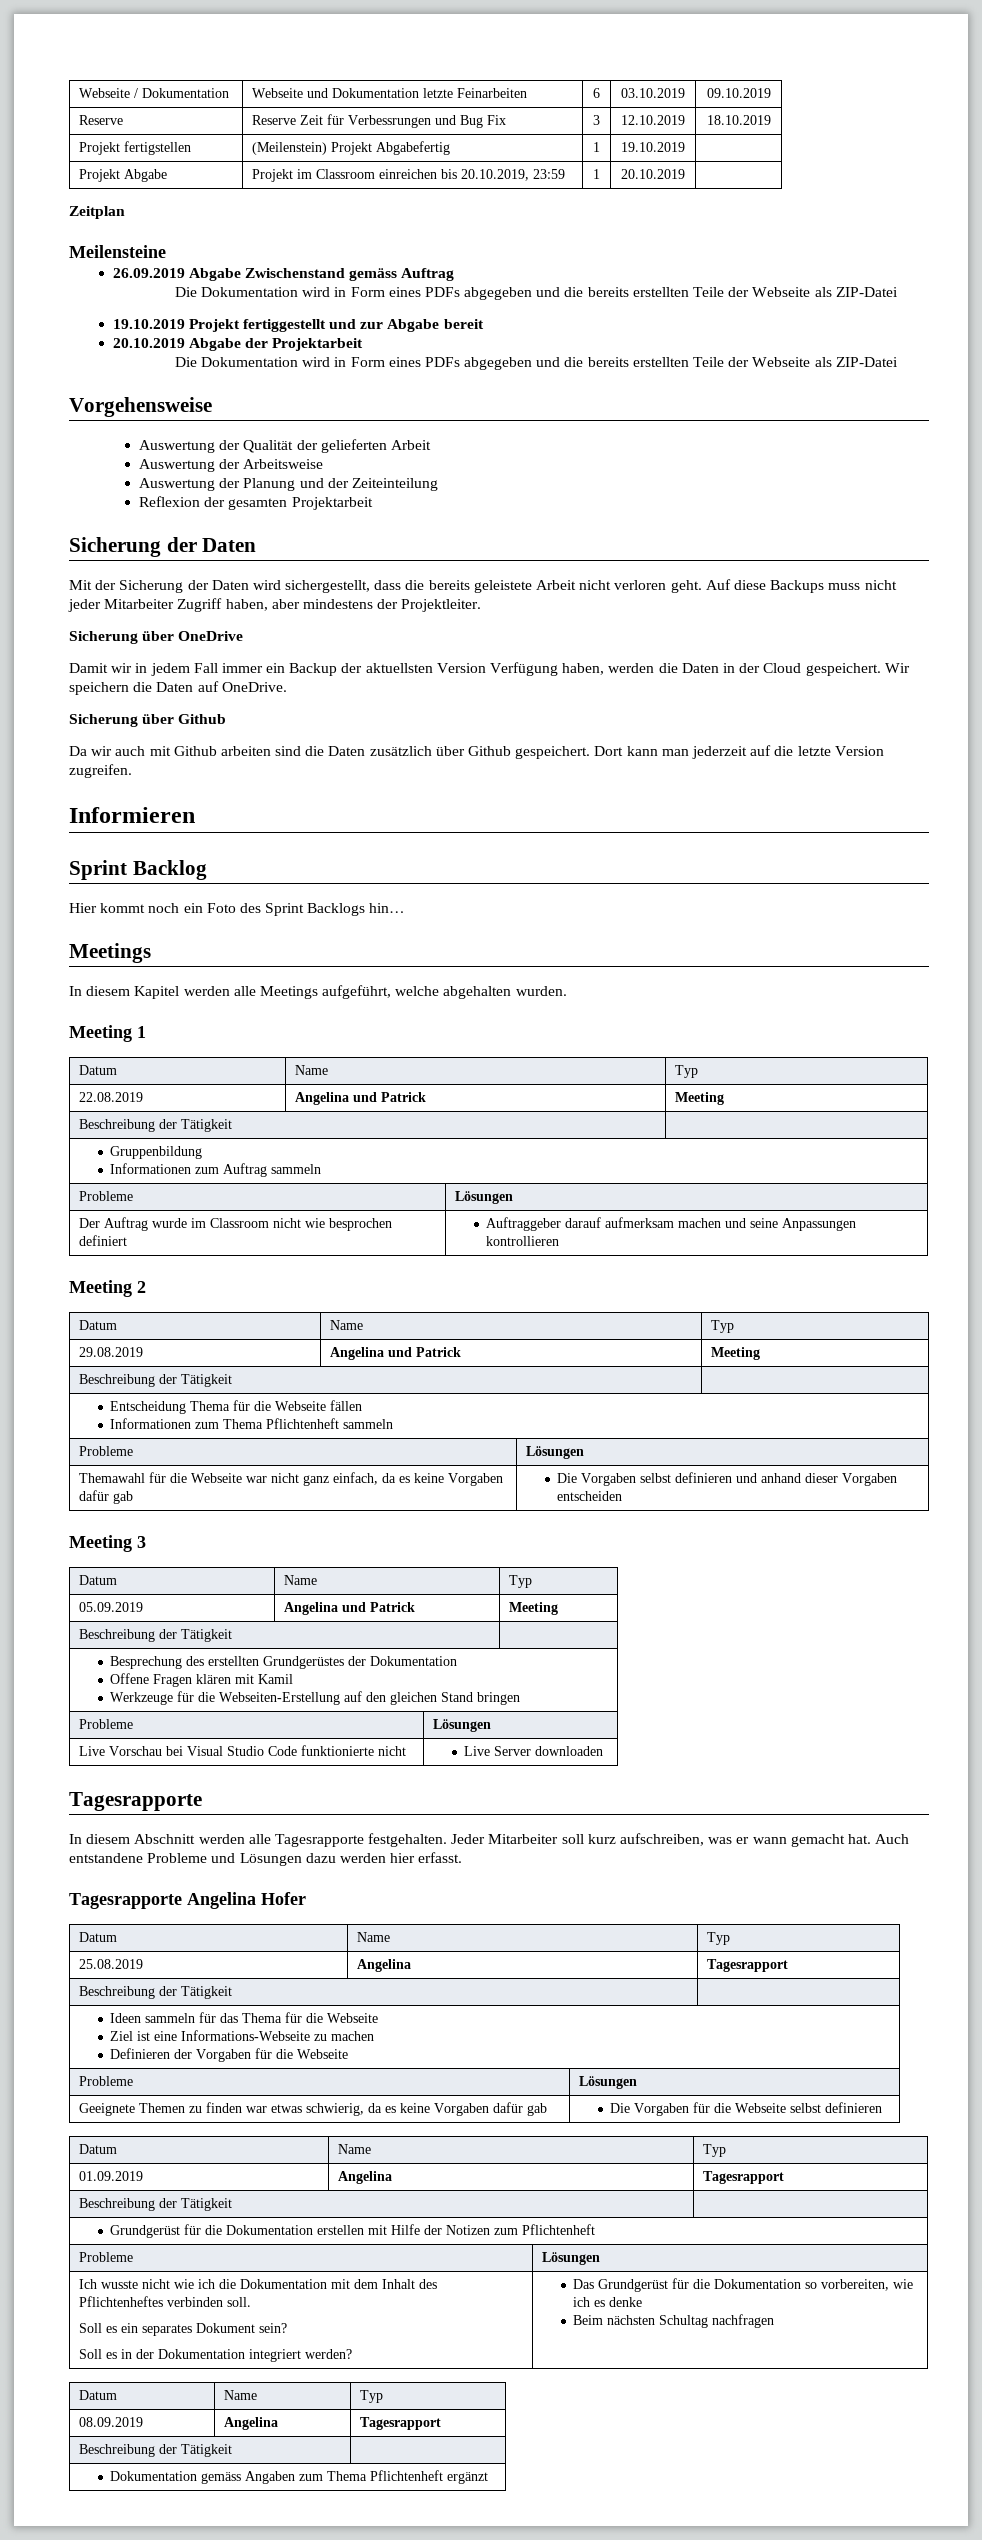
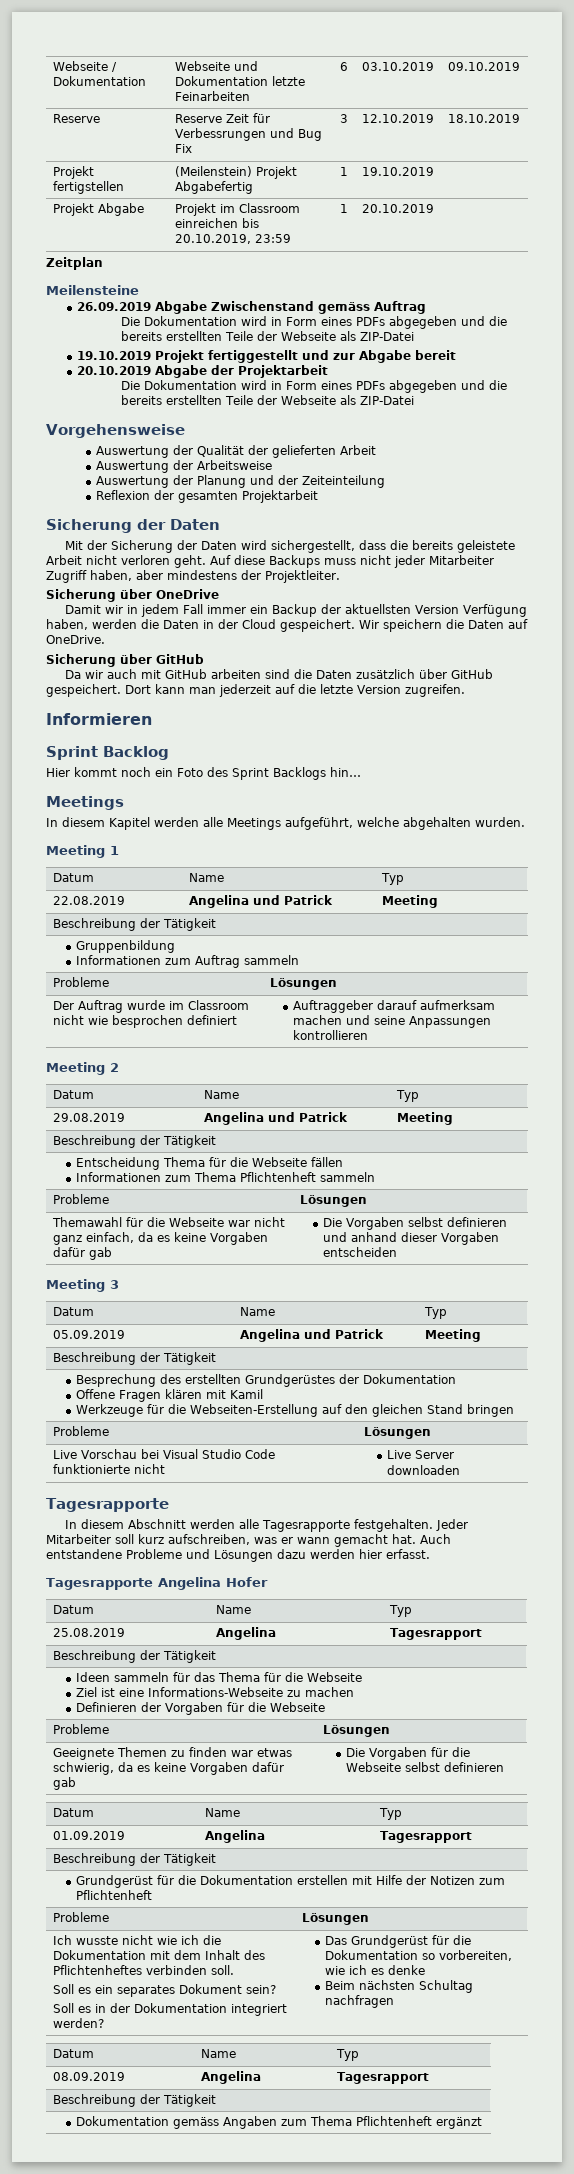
[178,714,227,724] Github -> [156,654,204,664] GitHub
[173,746,217,756] Github -> [165,669,208,679] GitHub
[468,746,512,756] Github -> [451,669,494,679] GitHub

